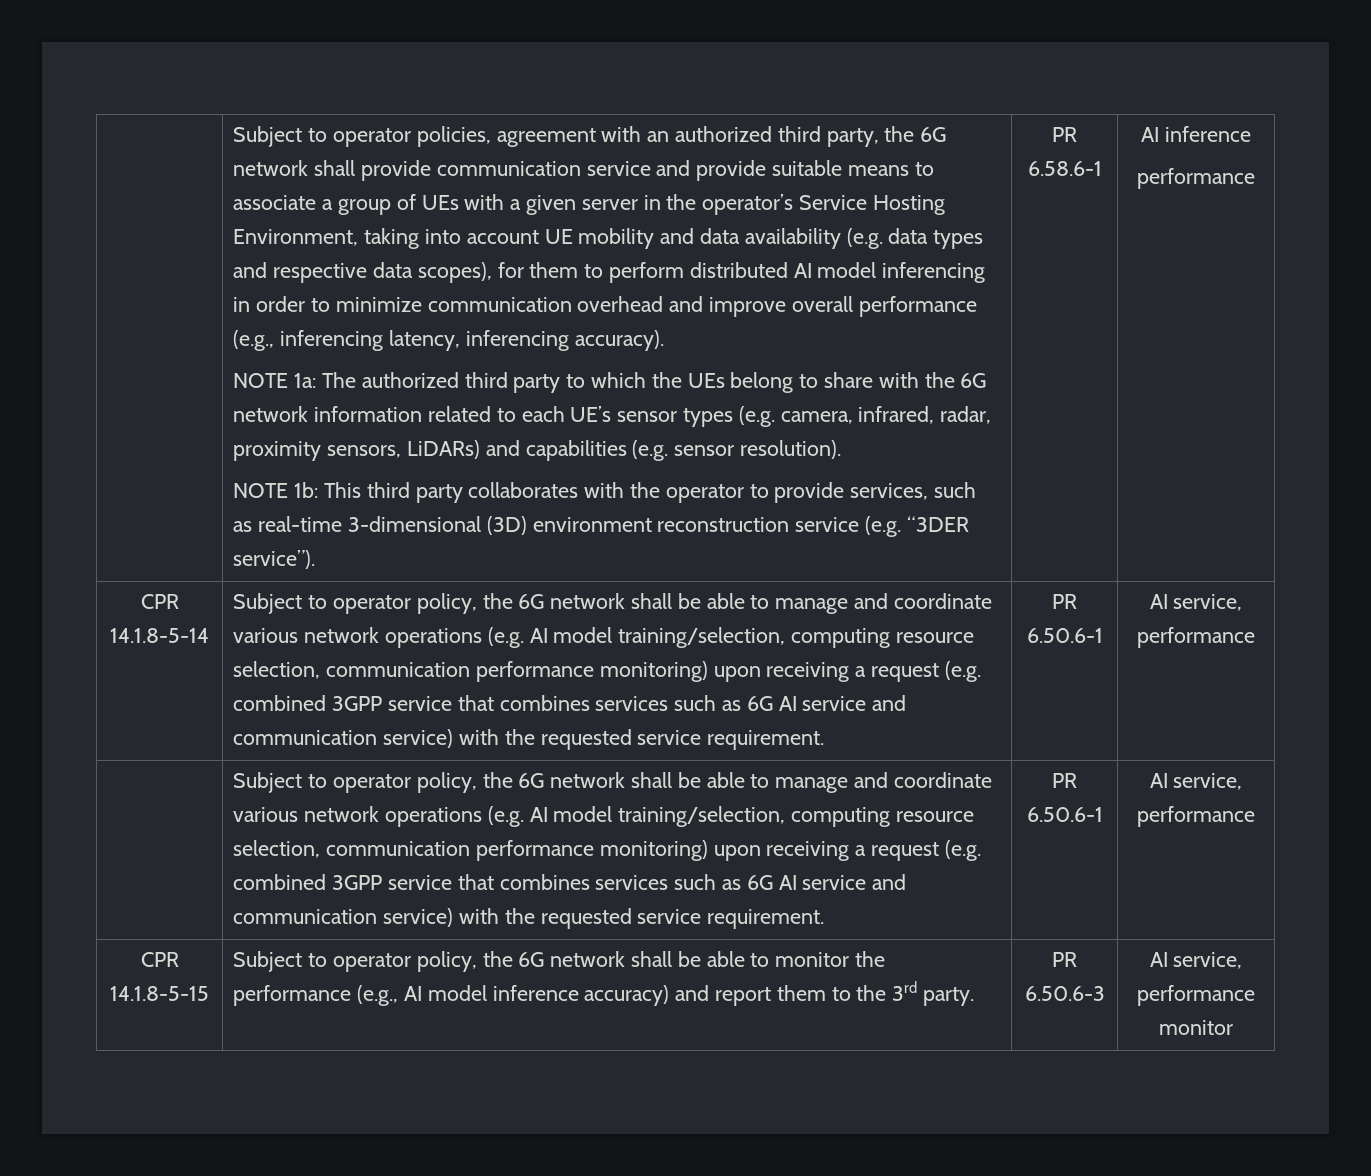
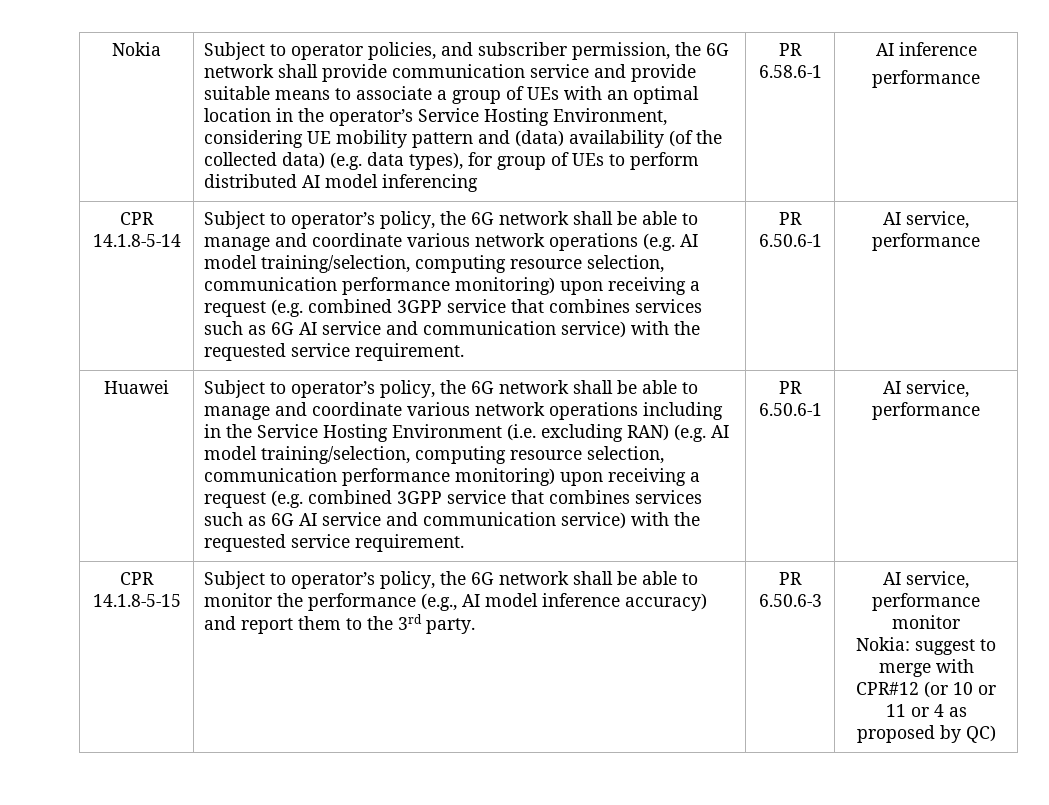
(233, 136) none -> [112,42,161,56] Nokia
[496,126,879,147] agreement with an authorized third party, -> [441,42,671,60] and subscriber permission,
[510,195,638,215] a given server -> [607,86,700,104] [204,108,272,122] an optimal location
[364,228,984,249] [233,262,579,283] taking into account UE mobility and data availability (e.g. data types and respective data scopes), for them -> [204,130,723,148] [204,152,605,170] considering UE mobility pattern and (data) availability (of the collected data) (e.g. data types), for group of UEs
[233,296,977,317] [233,330,664,351] [233,372,987,393] [233,406,992,427] [233,440,841,461] [233,482,976,503] [233,516,969,537] [233,550,316,569] in order to minimize communication overhead and improve overall performance (e.g., inferencing latency, inferencing accuracy). // NOTE 1a: The authorized third party to which the UEs belong to share with the 6G network information related to each UE’s sensor types (e.g. camera, infrared, radar, proximity sensors, LiDARs) and capabilities (e.g. sensor resolution). // NOTE 1b: This third party collaborates with the operator to provide services, such as real-time 3-dimensional (3D) environment reconstruction service (e.g. “3DER service”). -> (479, 183) none
[332,595,411,614] operator -> [291,212,376,229] operator’s
[233,772,411,793] | Subject to operator -> [104,380,169,394] [204,380,376,398] Huawei | Subject to operator’s
(482, 817) none -> [643,402,724,420] [204,424,670,442] including in the Service Hosting Environment (i.e. excluding RAN)
[332,953,411,972] operator -> [291,572,376,589] operator’s
(1233, 1027) none -> [856,637,996,655] [878,659,974,677] [856,681,996,698] [885,704,967,717] [856,725,996,743] // Nokia: suggest to merge with CPR#12 (or 10 or 11 or 4 as proposed by QC)

